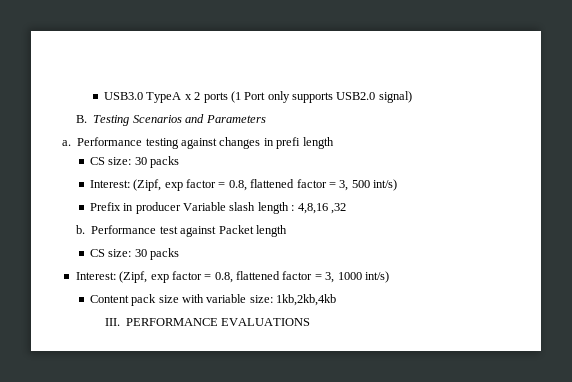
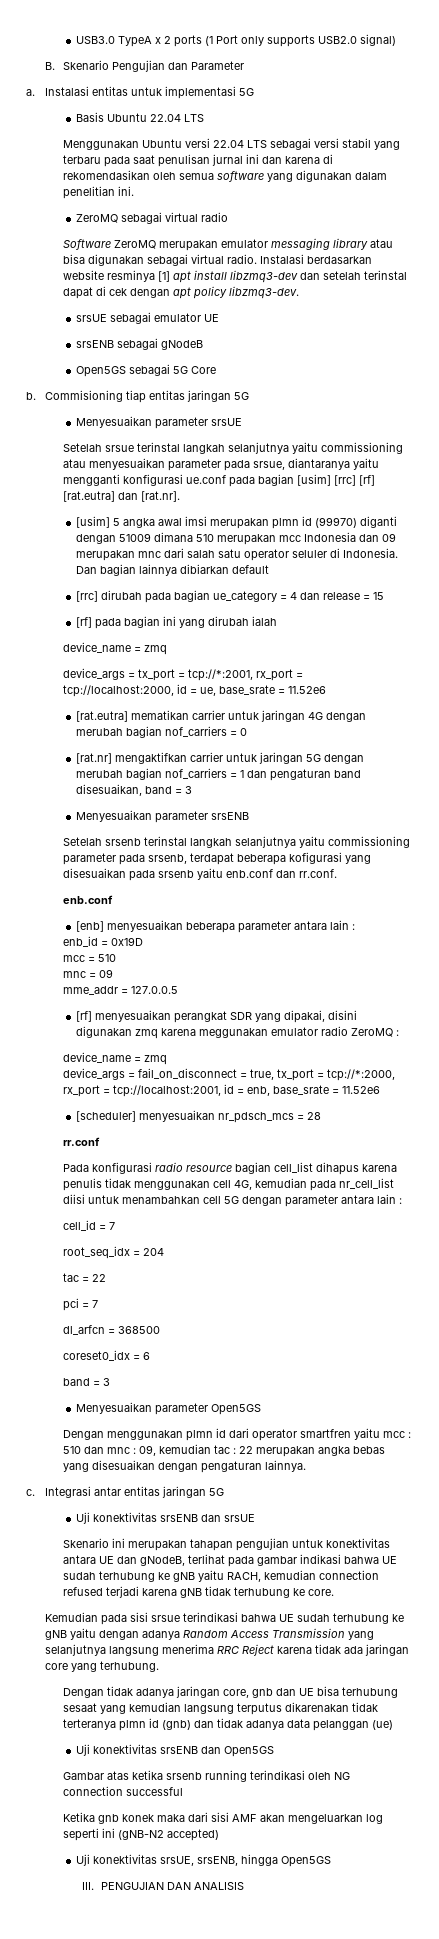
[93,114,266,126] [62,137,334,149] [89,156,180,168] [89,179,398,191] [89,202,346,214] [76,225,287,237] [89,248,180,260] [75,271,389,283] [89,294,337,306] [104,318,311,326] Testing Scenarios and Parameters // a. Performance testing against changes in prefi length // CS size: 30 packs // Interest: (Zipf, exp factor = 0.8, flattened factor = 3, 500 int/s) // Prefix in producer Variable slash length : 4,8,16 ,32 // b. Performance test against Packet length // CS size: 30 packs // Interest: (Zipf, exp factor = 0.8, flattened factor = 3, 1000 int/s) // Content pack size with variable size: 1kb,2kb,4kb // III. PERFORMANCE EVALUATIONS -> [63,60,245,72] [26,86,254,99] [75,112,204,122] [63,138,401,150] [63,154,334,167] [63,170,388,182] [63,186,135,199] [75,212,228,224] [63,238,394,251] [63,254,373,266] [63,270,408,283] [63,286,300,299] [75,312,219,324] [75,338,203,350] [75,364,216,377] [26,390,249,403] [75,416,242,429] [63,442,404,454] [63,458,380,471] [63,474,376,487] [63,491,181,502] [75,516,397,529] [75,532,396,545] [75,548,398,561] [75,564,269,576] [75,590,384,603] [75,616,277,629] [63,642,168,655] [63,668,304,681] [63,684,327,697] [75,710,366,722] [75,726,247,738] [75,752,364,764] [75,768,361,781] [75,784,192,796] [75,810,249,823] [63,836,411,848] [63,852,372,865] [63,868,338,881] [63,895,114,904] [75,920,355,933] [63,936,144,947] [63,954,117,962] [63,969,114,978] [63,986,179,995] [75,1010,357,1023] [75,1026,399,1039] [63,1052,168,1065] [63,1068,396,1081] [63,1084,381,1097] [75,1110,321,1123] [63,1137,101,1146] [63,1162,398,1175] [63,1178,395,1191] [63,1194,403,1207] [63,1220,116,1231] [63,1246,165,1259] [63,1273,107,1282] [63,1298,99,1311] [63,1325,161,1335] [63,1350,151,1361] [63,1378,111,1386] [75,1402,261,1415] [63,1428,412,1441] [63,1444,386,1457] [63,1460,307,1473] [26,1486,224,1498] [75,1512,255,1524] [63,1538,391,1551] [63,1554,398,1567] [63,1570,380,1582] [63,1586,335,1598] [44,1612,404,1625] [44,1628,374,1640] [44,1644,409,1656] [44,1661,159,1672] [63,1686,399,1698] [63,1702,379,1715] [63,1718,394,1731] [75,1744,274,1757] [63,1770,351,1782] [63,1786,184,1796] [63,1812,384,1824] [63,1828,220,1841] [75,1854,331,1867] [82,1882,244,1890] Skenario Pengujian dan Parameter // a. Instalasi entitas untuk implementasi 5G // Basis Ubuntu 22.04 LTS // Menggunakan Ubuntu versi 22.04 LTS sebagai versi stabil yang terbaru pada saat penulisan jurnal ini dan karena di rekomendasikan oleh semua software yang digunakan dalam penelitian ini. // ZeroMQ sebagai virtual radio // Software ZeroMQ merupakan emulator messaging library atau bisa digunakan sebagai virtual radio. Instalasi berdasarkan website resminya [1] apt install libzmq3-dev dan setelah terinstal dapat di cek dengan apt policy libzmq3-dev. // srsUE sebagai emulator UE // srsENB sebagai gNodeB // Open5GS sebagai 5G Core // b. Commisioning tiap entitas jaringan 5G // Menyesuaikan parameter srsUE // Setelah srsue terinstal langkah selanjutnya yaitu commissioning atau menyesuaikan parameter pada srsue, diantaranya yaitu mengganti konfigurasi ue.conf pada bagian [usim] [rrc] [rf] [rat.eutra] dan [rat.nr]. // [usim] 5 angka awal imsi merupakan plmn id (99970) diganti dengan 51009 dimana 510 merupakan mcc Indonesia dan 09 merupakan mnc dari salah satu operator seluler di Indonesia. Dan bagian lainnya dibiarkan default // [rrc] dirubah pada bagian ue_category = 4 dan release = 15 // [rf] pada bagian ini yang dirubah ialah // device_name = zmq // device_args = tx_port = tcp://*:2001, rx_port = tcp://localhost:2000, id = ue, base_srate = 11.52e6 // [rat.eutra] mematikan carrier untuk jaringan 4G dengan merubah bagian nof_carriers = 0 // [rat.nr] mengaktifkan carrier untuk jaringan 5G dengan merubah bagian nof_carriers = 1 dan pengaturan band disesuaikan, band = 3 // Menyesuaikan parameter srsENB // Setelah srsenb terinstal langkah selanjutnya yaitu commissioning parameter pada srsenb, terdapat beberapa kofigurasi yang disesuaikan pada srsenb yaitu enb.conf dan rr.conf. // enb.conf // [enb] menyesuaikan beberapa parameter antara lain : // enb_id = 0x19D // mcc = 510 // mnc = 09 // mme_addr = 127.0.0.5 // [rf] menyesuaikan perangkat SDR yang dipakai, disini digunakan zmq karena meggunakan emulator radio ZeroMQ : // device_name = zmq // device_args = fail_on_disconnect = true, tx_port = tcp://*:2000, rx_port = tcp://localhost:2001, id = enb, base_srate = 11.52e6 // [scheduler] menyesuaikan nr_pdsch_mcs = 28 // rr.conf // Pada konfigurasi radio resource bagian cell_list dihapus karena penulis tidak menggunakan cell 4G, kemudian pada nr_cell_list diisi untuk menambahkan cell 5G dengan parameter antara lain : // cell_id = 7 // root_seq_idx = 204 // tac = 22 // pci = 7 // dl_arfcn = 368500 // coreset0_idx = 6 // band = 3 // Menyesuaikan parameter Open5GS // Dengan menggunakan plmn id dari operator smartfren yaitu mcc : 510 dan mnc : 09, kemudian tac : 22 merupakan angka bebas yang disesuaikan dengan pengaturan lainnya. // c. Integrasi antar entitas jaringan 5G // Uji konektivitas srsENB dan srsUE // Skenario ini merupakan tahapan pengujian untuk konektivitas antara UE dan gNodeB, terlihat pada gambar indikasi bahwa UE sudah terhubung ke gNB yaitu RACH, kemudian connection refused terjadi karena gNB tidak terhubung ke core. // Kemudian pada sisi srsue terindikasi bahwa UE sudah terhubung ke gNB yaitu dengan adanya Random Access Transmission yang selanjutnya langsung menerima RRC Reject karena tidak ada jaringan core yang terhubung. // Dengan tidak adanya jaringan core, gnb dan UE bisa terhubung sesaat yang kemudian langsung terputus dikarenakan tidak terteranya plmn id (gnb) dan tidak adanya data pelanggan (ue) // Uji konektivitas srsENB dan Open5GS // Gambar atas ketika srsenb running terindikasi oleh NG connection successful // Ketika gnb konek maka dari sisi AMF akan mengeluarkan log seperti ini (gNB-N2 accepted) // Uji konektivitas srsUE, srsENB, hingga Open5GS // III. PENGUJIAN DAN ANALISIS

